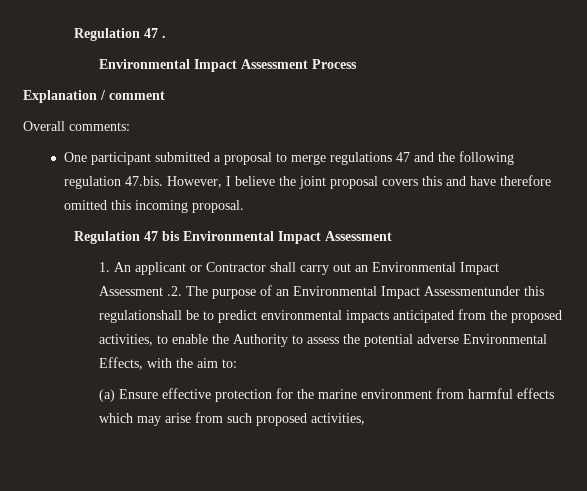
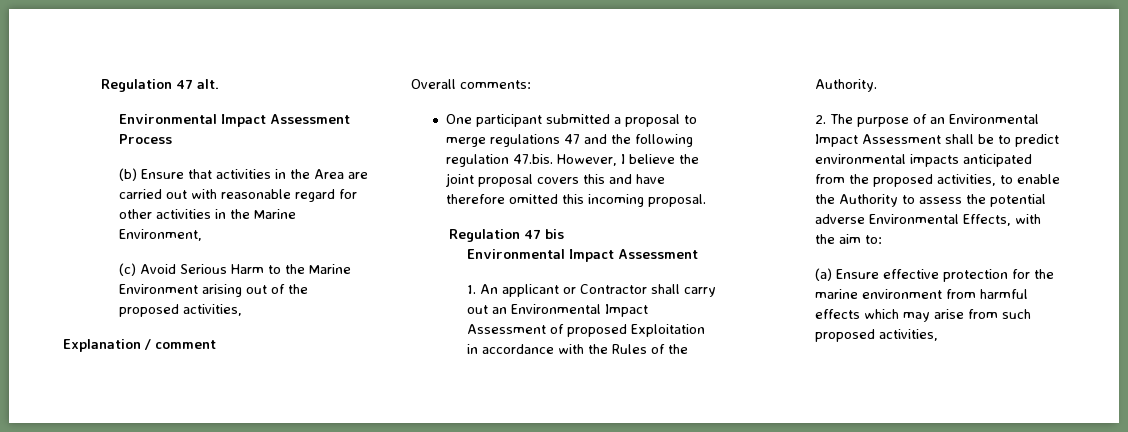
[73,28,166,41] Regulation 47 . -> [100,79,219,92] Regulation 47 alt.
(358, 64) none -> [119,168,369,181] [119,189,358,202] [119,209,297,219] [119,229,203,241] [119,263,352,276] [119,284,309,297] [119,304,243,317] // (b) Ensure that activities in the Area are carried out with reasonable regard for other activities in the Marine Environment, // (c) Avoid Serious Harm to the Marine Environment arising out of the proposed activities,
(180, 236) none -> (564, 234) //
[167,286,183,296] .2. -> [550,324,706,337] [467,344,689,354] [815,79,878,92] [815,115,827,124] of proposed Exploitation in accordance with the Rules of the Authority. // 2.
[424,286,545,296] [99,310,183,323] Assessmentunder this regulationshall -> [862,134,975,144] Assessment shall

